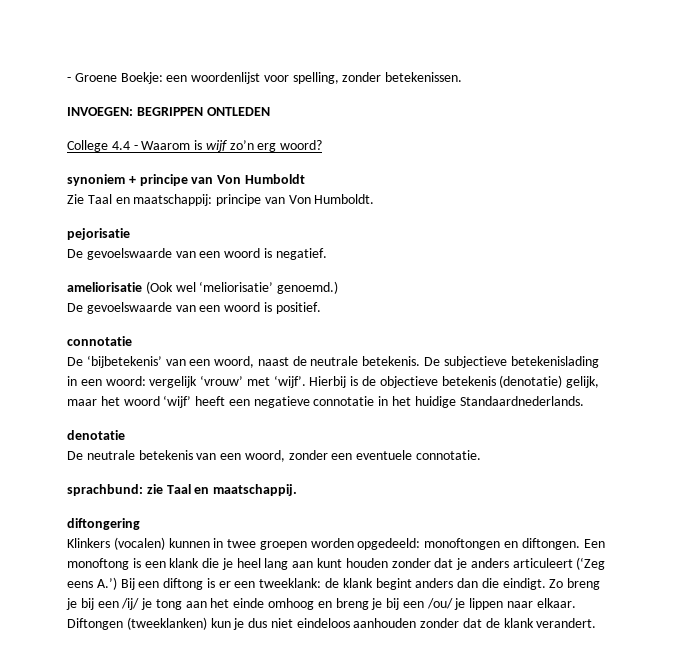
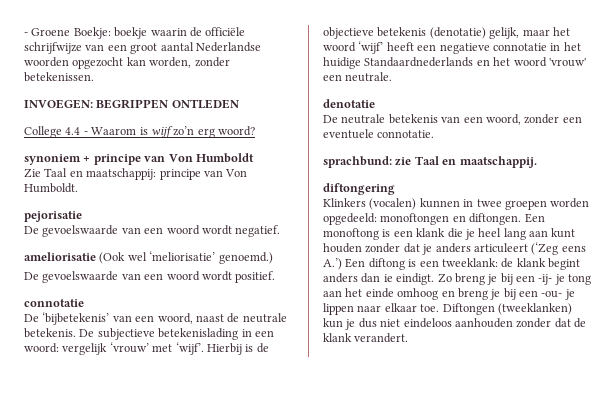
[166,72,339,84] een woordenlijst voor spelling, -> [114,27,246,39] [24,42,261,54] [24,57,192,69] boekje waarin de officiële schrijfwijze van een groot aantal Nederlandse woorden opgezocht kan worden,
[263,248,272,258] is -> [201,225,232,235] wordt
[263,302,272,312] is -> [201,271,232,281] wordt
[459,396,584,406] Standaardnederlands. -> [364,57,586,67] [323,72,393,82] Standaardnederlands en het woord 'vrouw' een neutrale.
[120,578,160,590] Bij een -> [345,258,366,268] Een
[218,581,231,588] er -> (417, 263) none
[481,578,499,588] die -> [383,274,393,282] ie
[121,598,140,610] /ij/ -> [538,274,553,285] -ij-
[426,598,453,609] /ou/ -> [541,291,563,298] -ou-
[536,598,576,608] elkaar. -> [384,303,440,312] elkaar toe.

